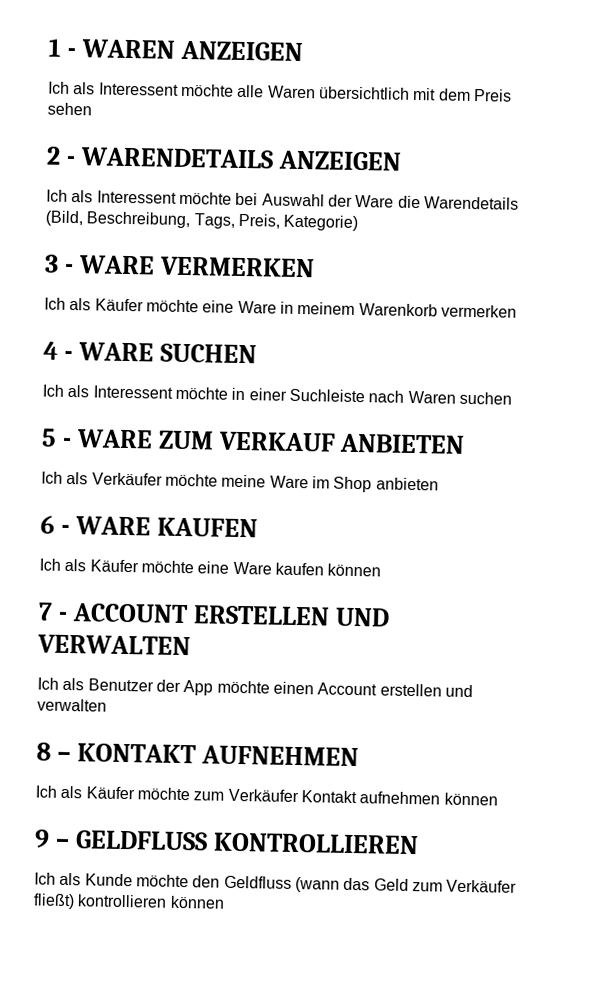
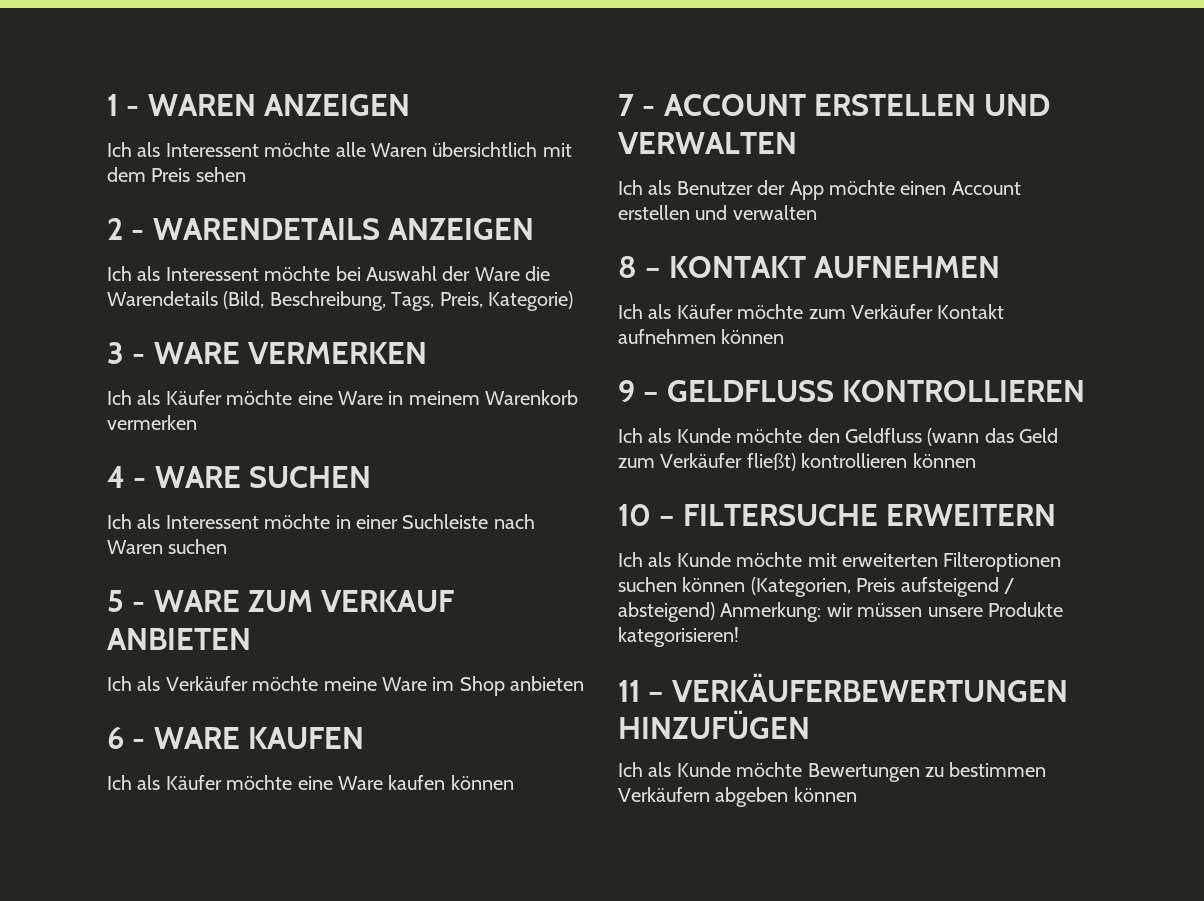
(225, 902) none -> [618,504,1057,526] [618,552,1062,572] [618,577,1015,597] [618,602,1063,622] [618,627,739,647] [618,673,1068,702] [618,710,810,739] [618,762,1047,782] [618,787,857,807] // 10 – FILTERSUCHE ERWEITERN // Ich als Kunde möchte mit erweiterten Filteroptionen suchen können (Kategorien, Preis aufsteigend / absteigend) Anmerkung: wir müssen unsere Produkte kategorisieren! // 11 – VERKÄUFERBEWERTUNGEN HINZUFÜGEN // Ich als Kunde möchte Bewertungen zu bestimmen Verkäufern abgeben können

